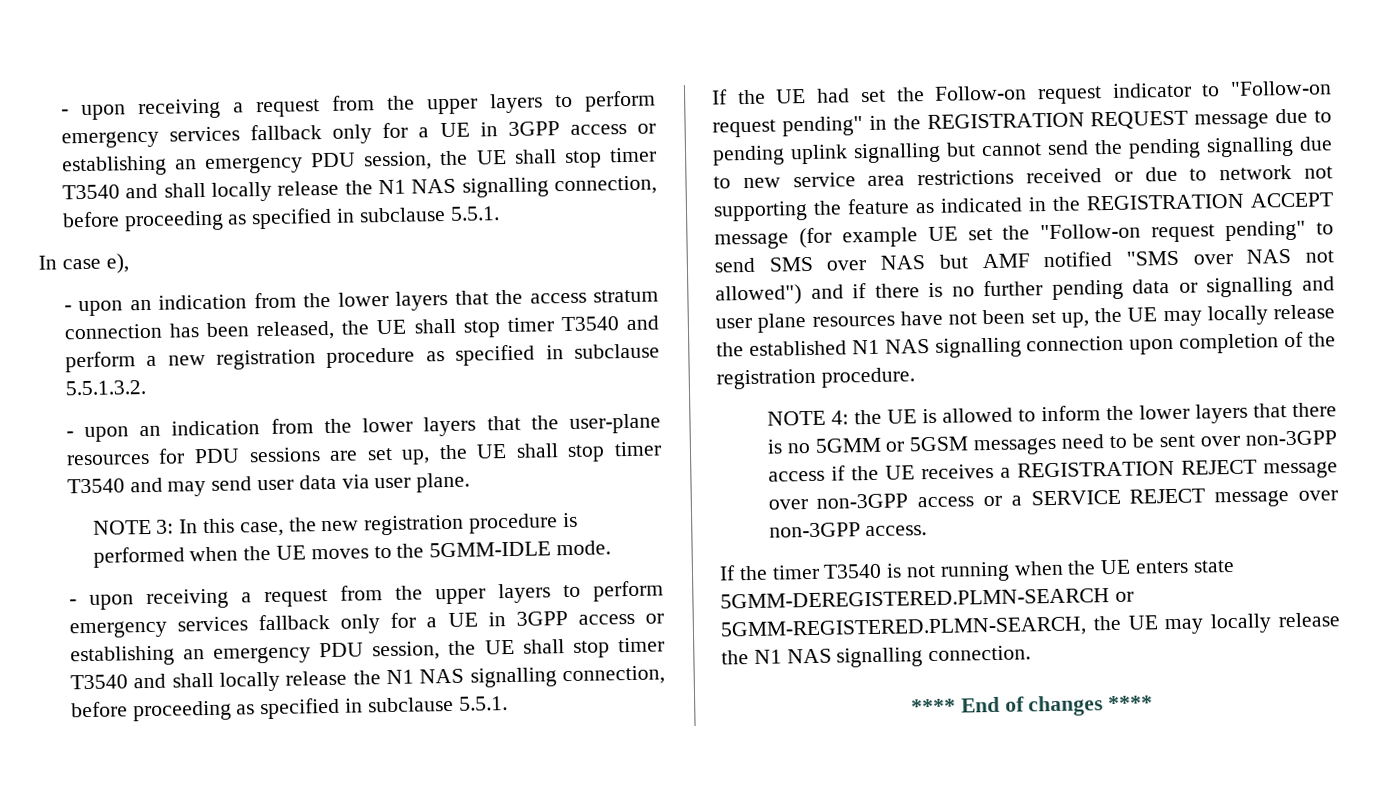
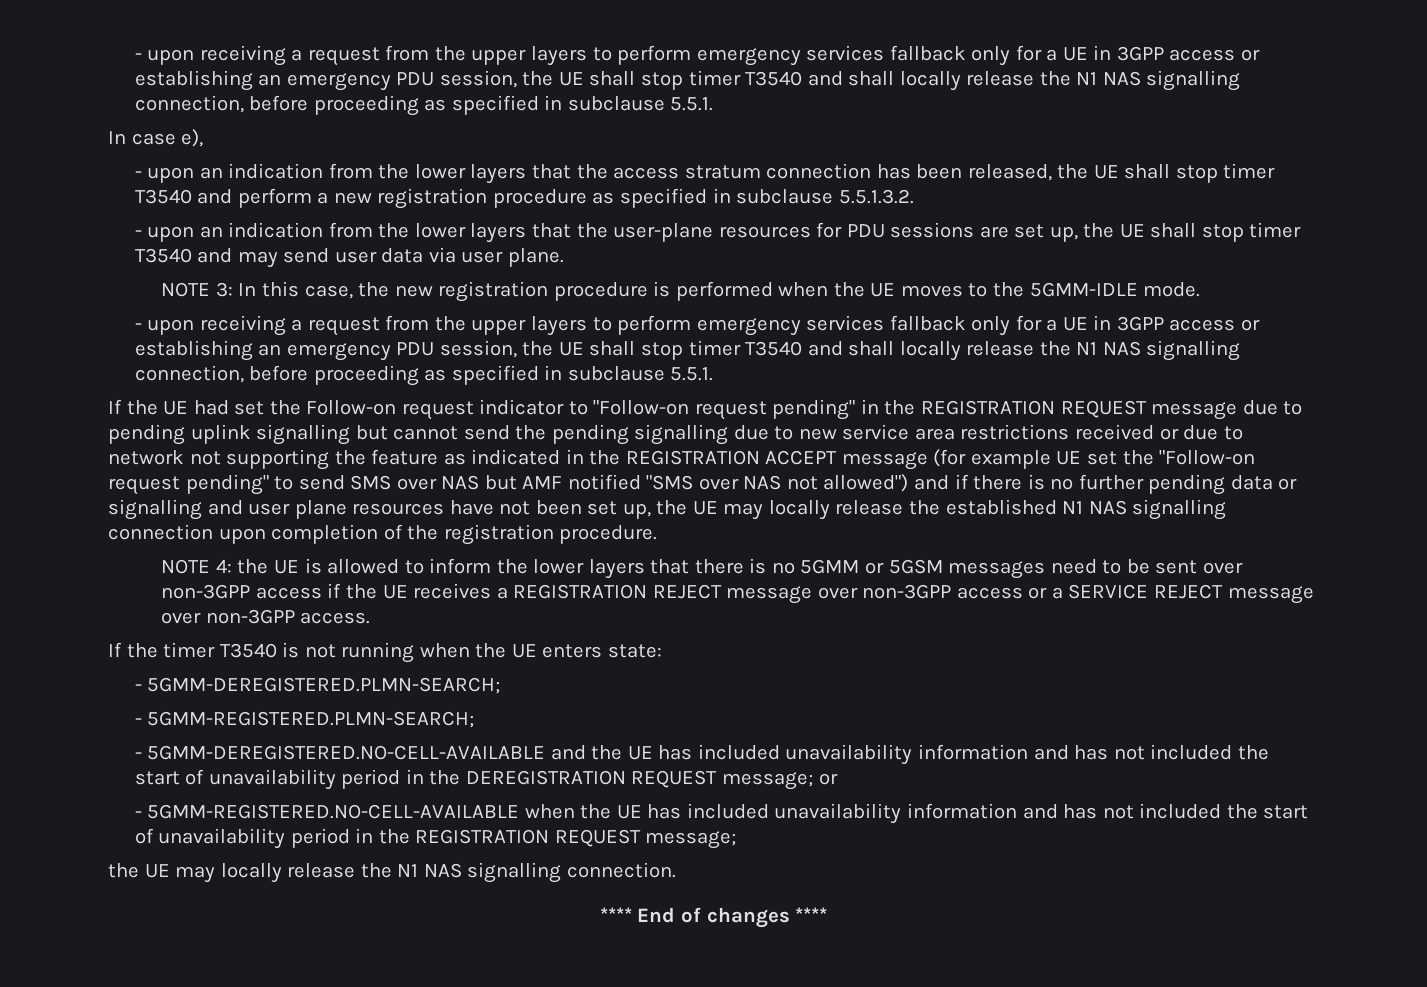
[1192,559,1235,573] [720,588,1134,609] [720,616,1087,641] state 5GMM-DEREGISTERED.PLMN-SEARCH or 5GMM-REGISTERED.PLMN-SEARCH, -> [607,644,662,658] [134,677,501,694] [134,711,475,728] [134,744,1269,765] [134,769,838,790] [134,803,1309,824] [134,828,737,849] state: // - 5GMM-DEREGISTERED.PLMN-SEARCH; // - 5GMM-REGISTERED.PLMN-SEARCH; // - 5GMM-DEREGISTERED.NO-CELL-AVAILABLE and the UE has included unavailability information and has not included the start of unavailability period in the DEREGISTRATION REQUEST message; or // - 5GMM-REGISTERED.NO-CELL-AVAILABLE when the UE has included unavailability information and has not included the start of unavailability period in the REGISTRATION REQUEST message; //

